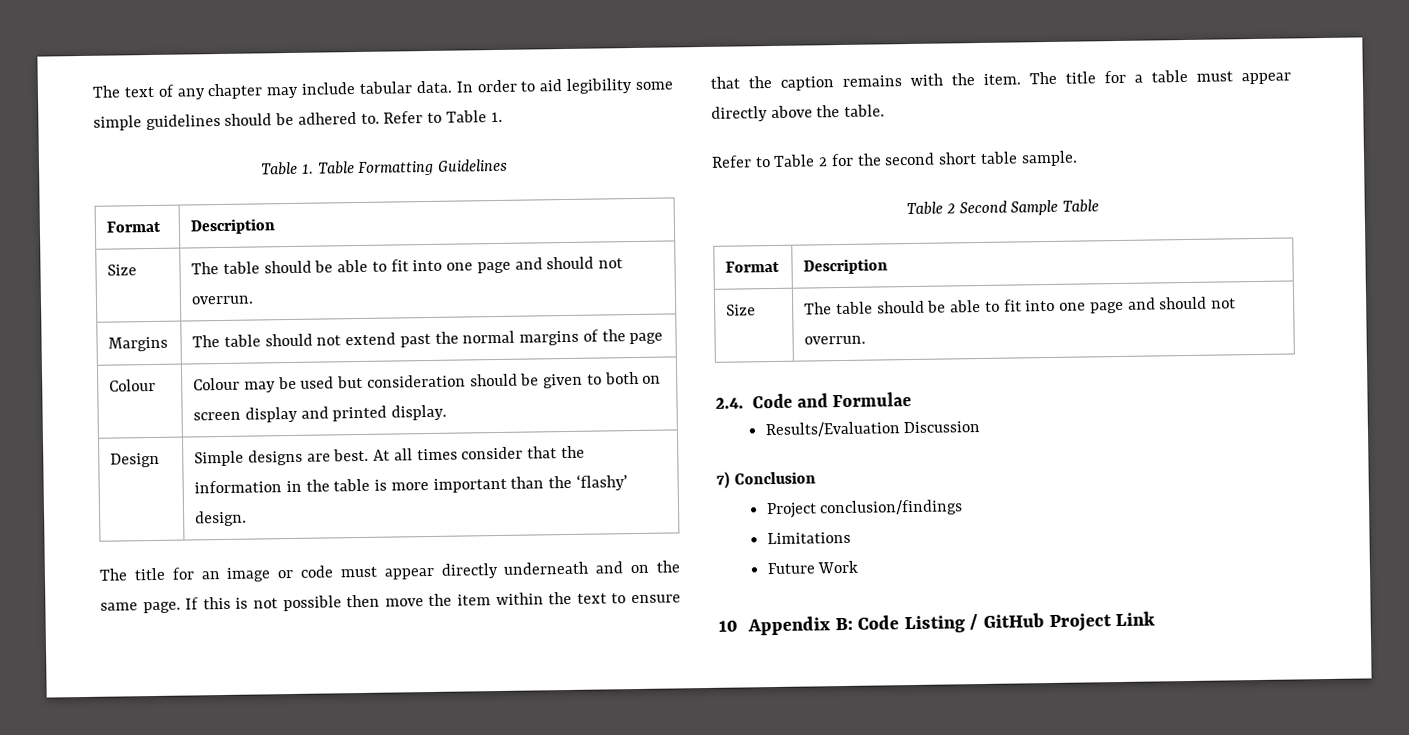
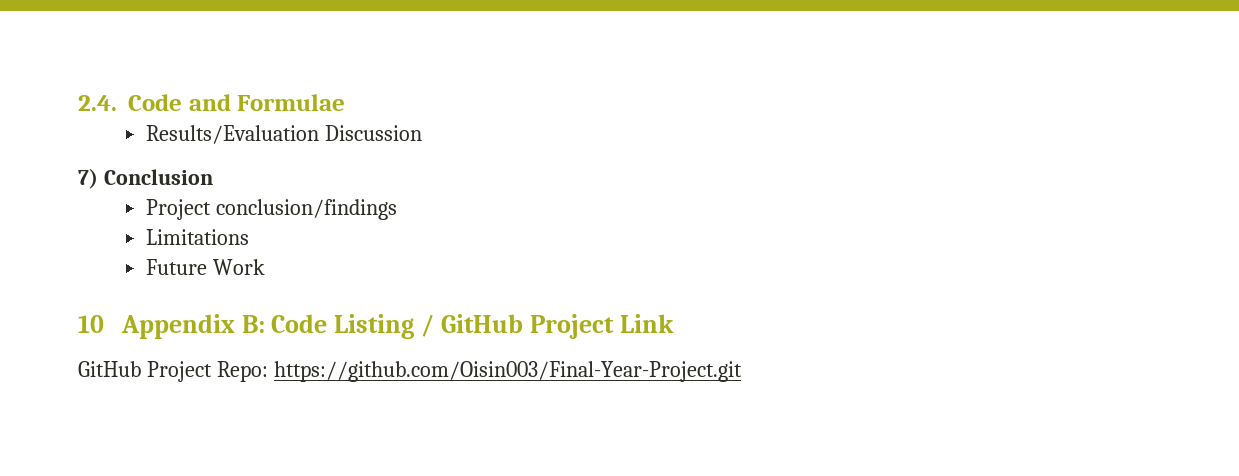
[92,78,673,100] [93,110,503,131] [260,158,508,176] [106,220,162,233] [190,218,277,235] [107,264,138,276] [191,256,624,275] [191,295,255,305] [108,336,169,352] [192,329,664,348] [109,378,157,392] [193,371,662,393] [193,404,448,423] [110,452,161,468] [194,445,585,467] [194,474,628,494] [195,510,248,527] [99,560,680,582] [100,591,682,614] [710,69,1291,91] [711,104,886,122] [711,150,1078,168] [906,199,1099,216] [725,260,781,273] [803,258,889,275] [726,304,757,316] [804,296,1237,315] [804,335,867,345] The text of any chapter may include tabular data. In order to aid legibility some simple guidelines should be adhered to. Refer to Table 1. // Table 1. Table Formatting Guidelines // Format | Description // Size | The table should be able to fit into one page and should not overrun. // Margins | The table should not extend past the normal margins of the page // Colour | Colour may be used but consideration should be given to both on screen display and printed display. // Design | Simple designs are best. At all times consider that the information in the table is more important than the ‘flashy’ design. // The title for an image or code must appear directly underneath and on the same page. If this is not possible then move the item within the text to ensure that the caption remains with the item. The title for a table must appear directly above the table. // Refer to Table 2 for the second short table sample. // Table 2 Second Sample Table // Format | Description // Size | The table should be able to fit into one page and should not overrun. // -> (78, 103) none
(1156, 619) none -> [78,361,742,382] // GitHub Project Repo: https://github.com/Oisin003/Final-Year-Project.git

